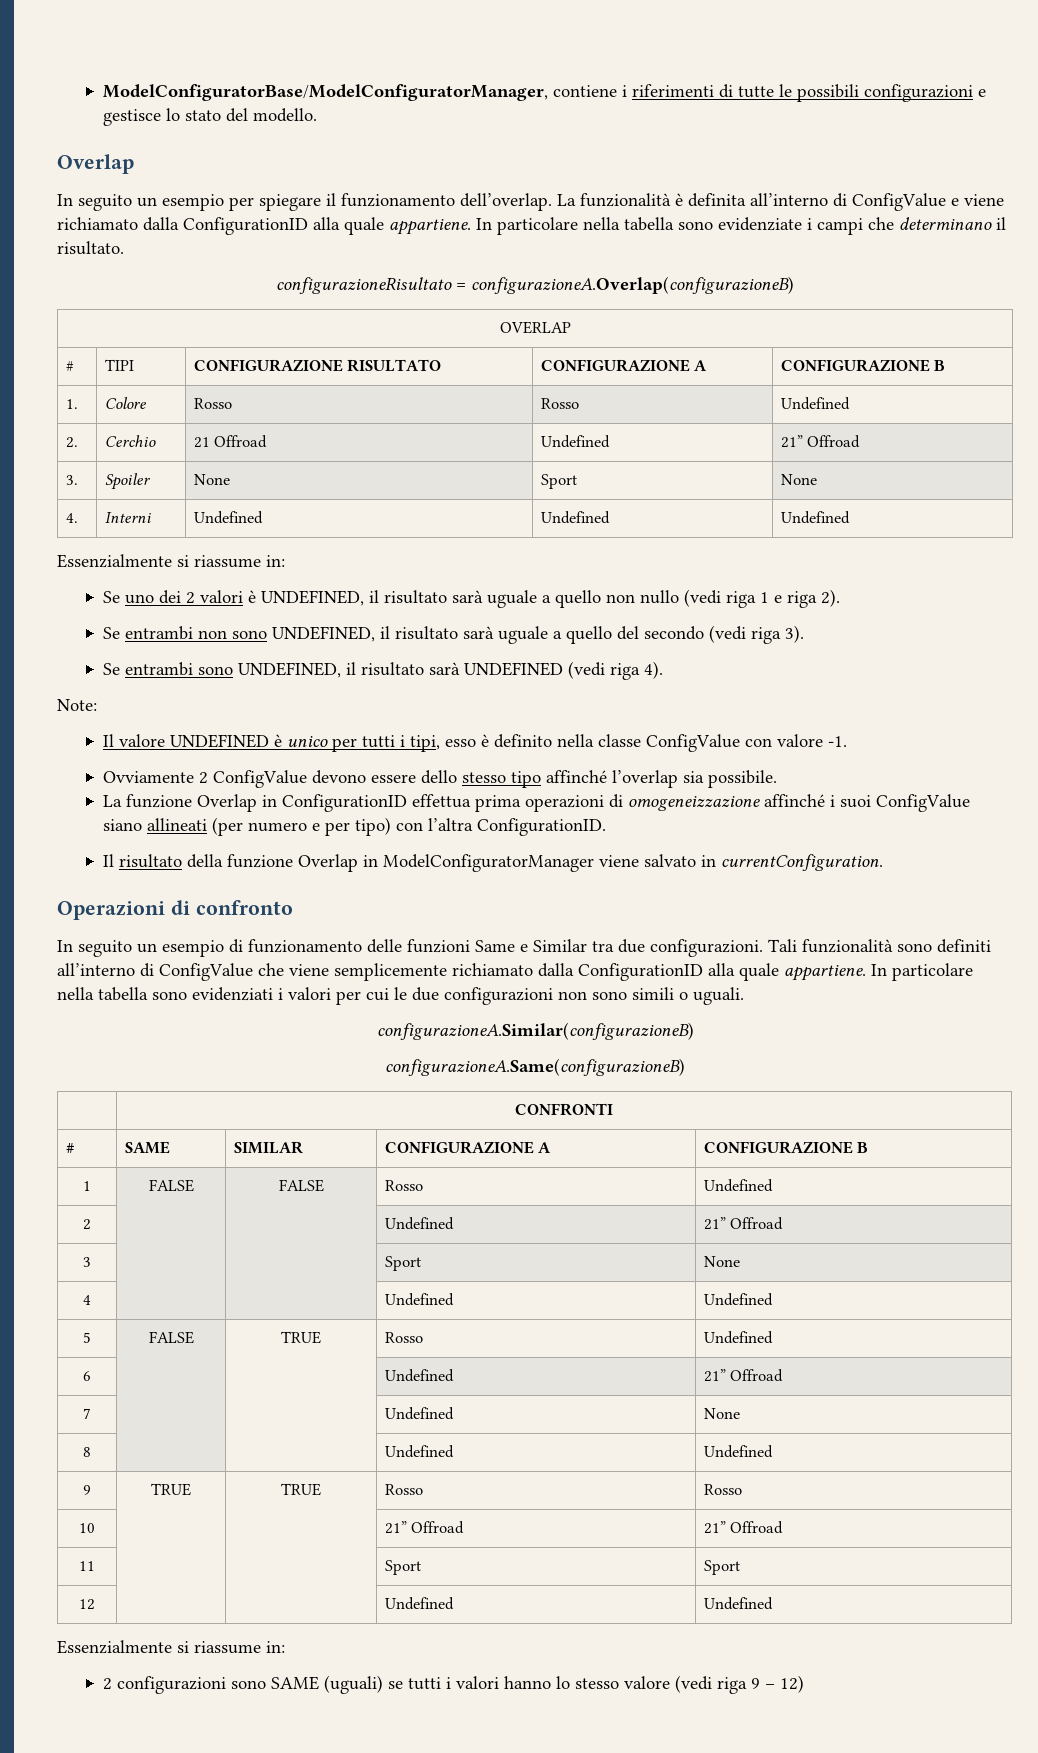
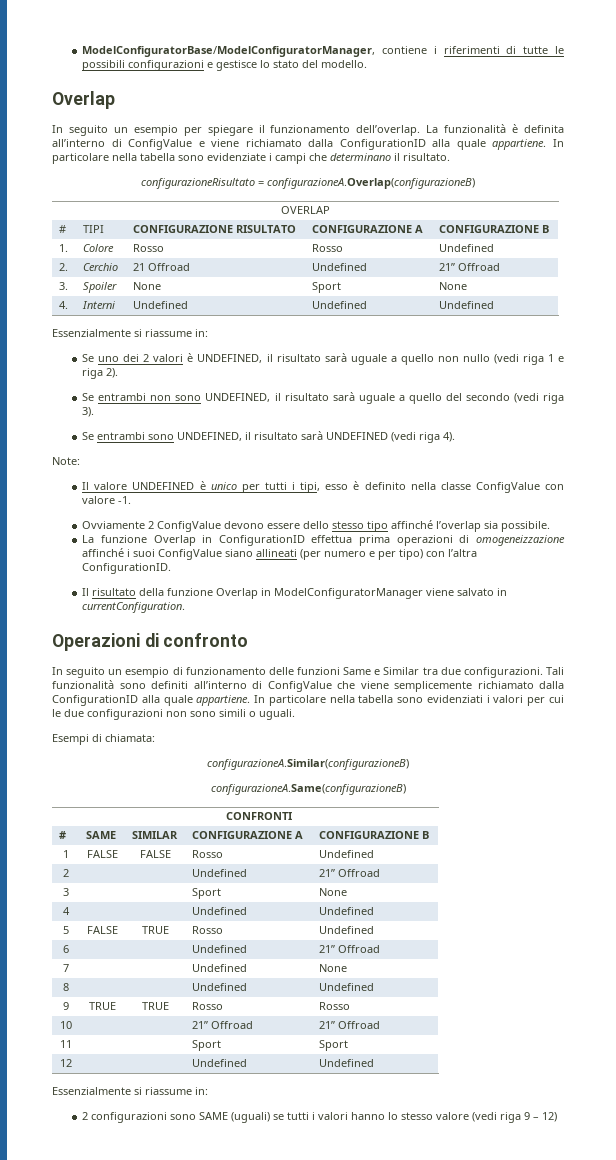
(744, 996) none -> [52,734,155,745] // Esempi di chiamata:

